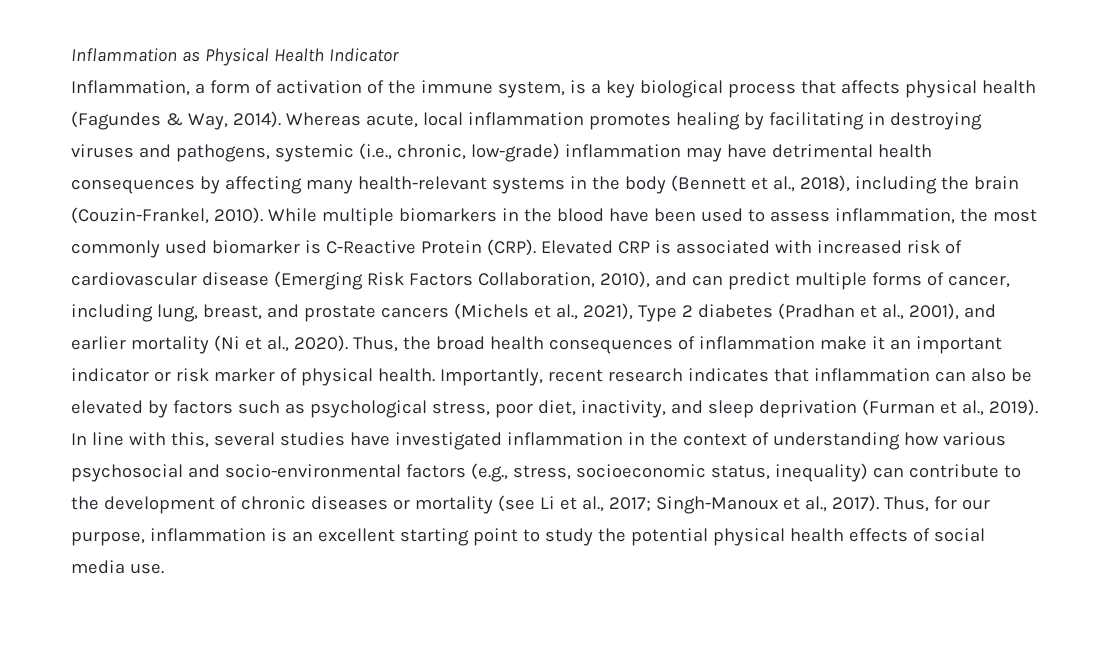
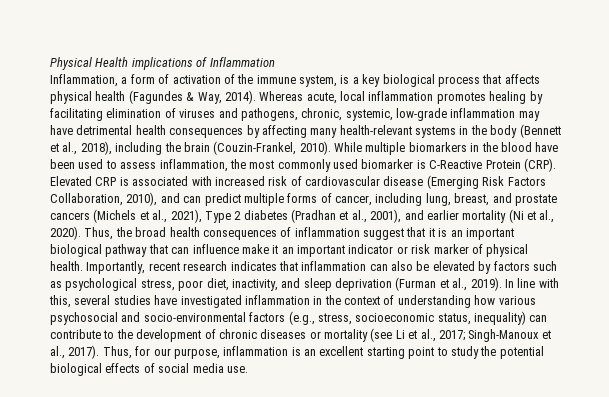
[71,48,399,66] Inflammation as Physical Health Indicator -> [50,57,275,70] Physical Health implications of Inflammation
[867,112,982,130] in destroying -> [106,108,176,118] elimination of
[274,143,560,162] systemic (i.e., chronic, low-grade) -> [301,108,447,121] chronic, systemic, low-grade
(815, 343) none -> [363,227,514,240] [50,244,239,257] suggest that it is an important biological pathway that can influence
[712,528,844,546] physical health -> [50,363,102,376] biological

